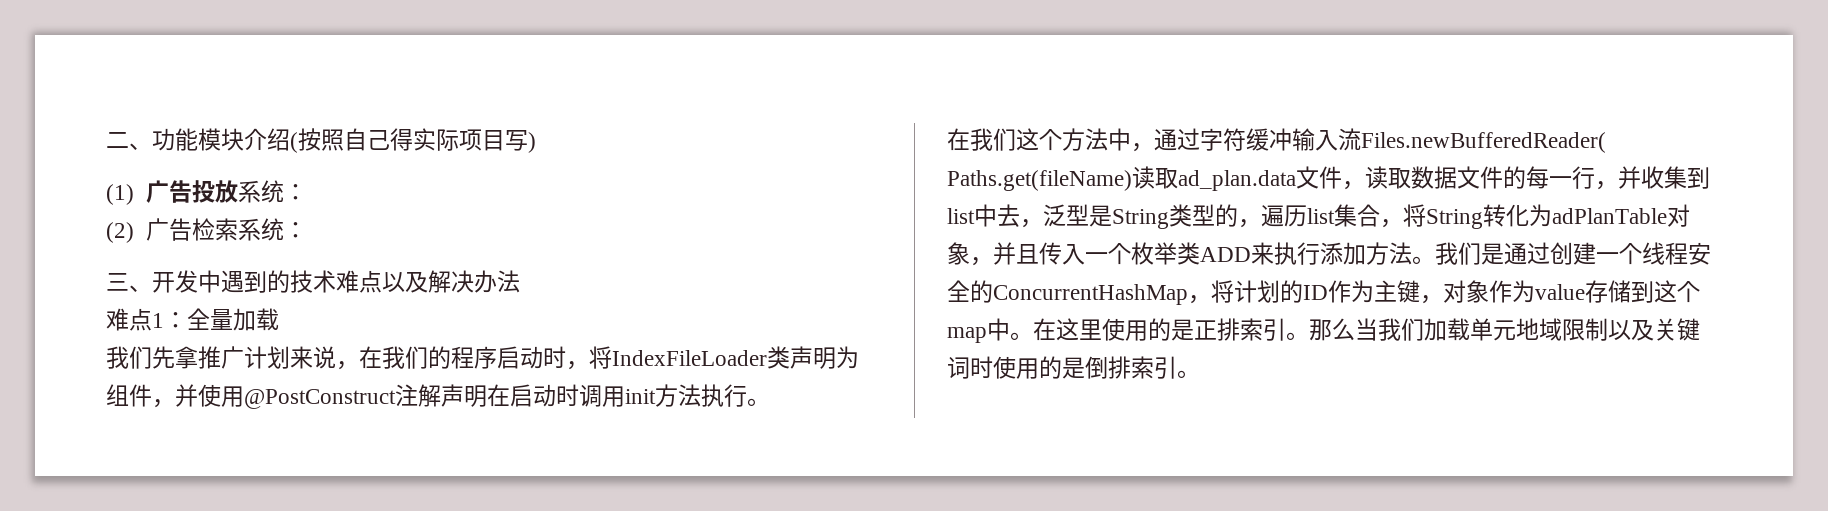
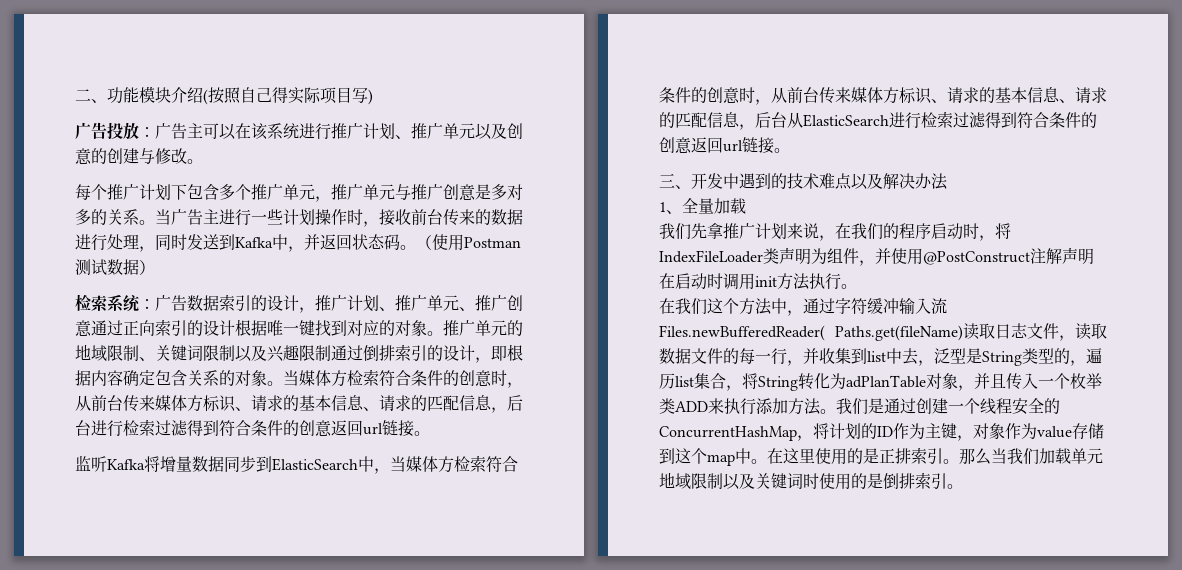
[106,184,134,205] (1) -> (373, 97) none
[237,180,307,203] [106,218,307,243] 系统： // (2)广告检索系统： -> [139,123,523,140] [75,148,203,165] [75,184,523,202] [75,209,523,227] [75,234,521,252] [75,259,155,275] [75,294,523,313] [75,319,523,337] [75,344,523,363] [75,369,523,388] [75,395,523,413] [75,419,430,437] [75,455,518,474] [659,87,1107,105] [659,111,1097,130] [659,137,790,154] ：广告主可以在该系统进行推广计划、推广单元以及创意的创建与修改。 // 每个推广计划下包含多个推广单元，推广单元与推广创意是多对多的关系。当广告主进行一些计划操作时，接收前台传来的数据进行处理，同时发送到Kafka中，并返回状态码。（使用Postman测试数据） // 检索系统：广告数据索引的设计，推广计划、推广单元、推广创意通过正向索引的设计根据唯一键找到对应的对象。推广单元的地域限制、关键词限制以及兴趣限制通过倒排索引的设计，即根据内容确定包含关系的对象。当媒体方检索符合条件的创意时，从前台传来媒体方标识、请求的基本信息、请求的匹配信息，后台进行检索过滤得到符合条件的创意返回url链接。 // 监听Kafka将增量数据同步到ElasticSearch中，当媒体方检索符合条件的创意时，从前台传来媒体方标识、请求的基本信息、请求的匹配信息，后台从ElasticSearch进行检索过滤得到符合条件的创意返回url链接。
[106,308,187,331] 难点1： -> [659,202,682,214] 1、
[1178,170,1296,191] ad_plan.data -> [995,323,1028,339] 日志

